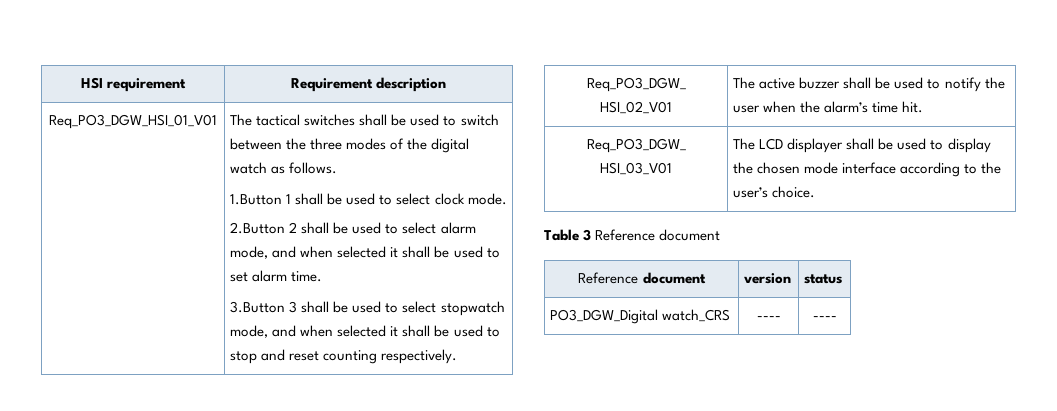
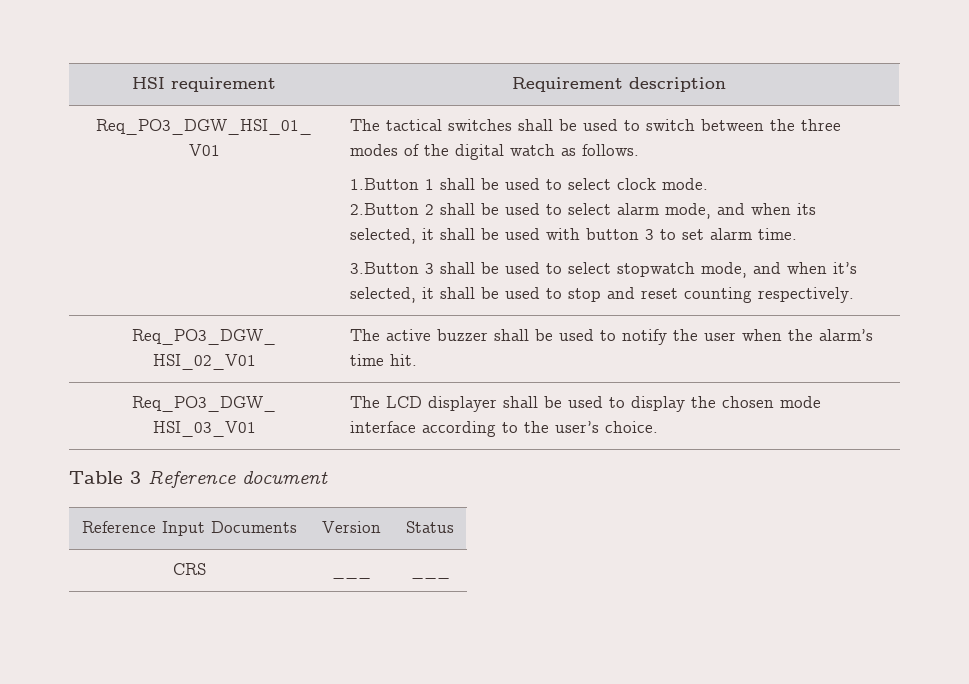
[337,246,483,258] selected it shall be used -> [797,203,817,215] [350,228,655,244] its selected, it shall be used with button 3
[337,325,387,337] selected -> [833,262,858,274] [350,287,417,303] it’s selected,
[642,272,706,284] [744,273,792,284] [804,274,843,284] [550,309,731,324] [756,316,781,320] [812,316,837,320] document | version | status // PO3_DGW_Digital watch_CRS | ---- | ---- -> [162,521,297,536] [322,521,381,533] [406,521,454,533] [173,563,206,575] [332,575,371,579] [410,575,450,579] Input Documents | Version | Status // CRS | ___ | ___

